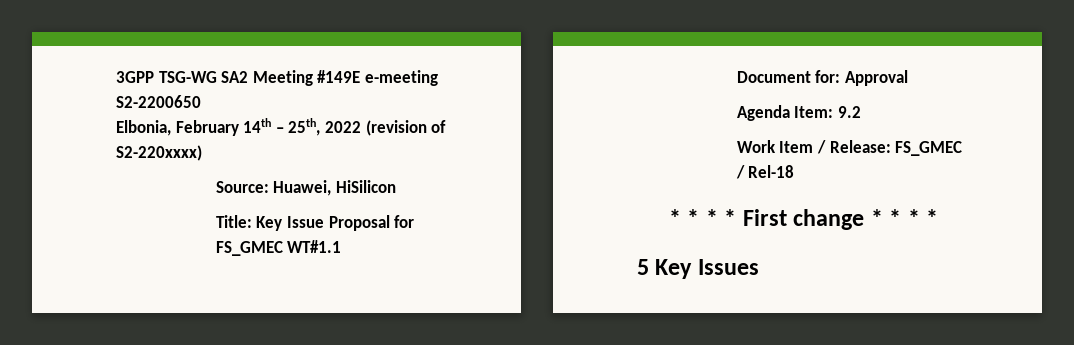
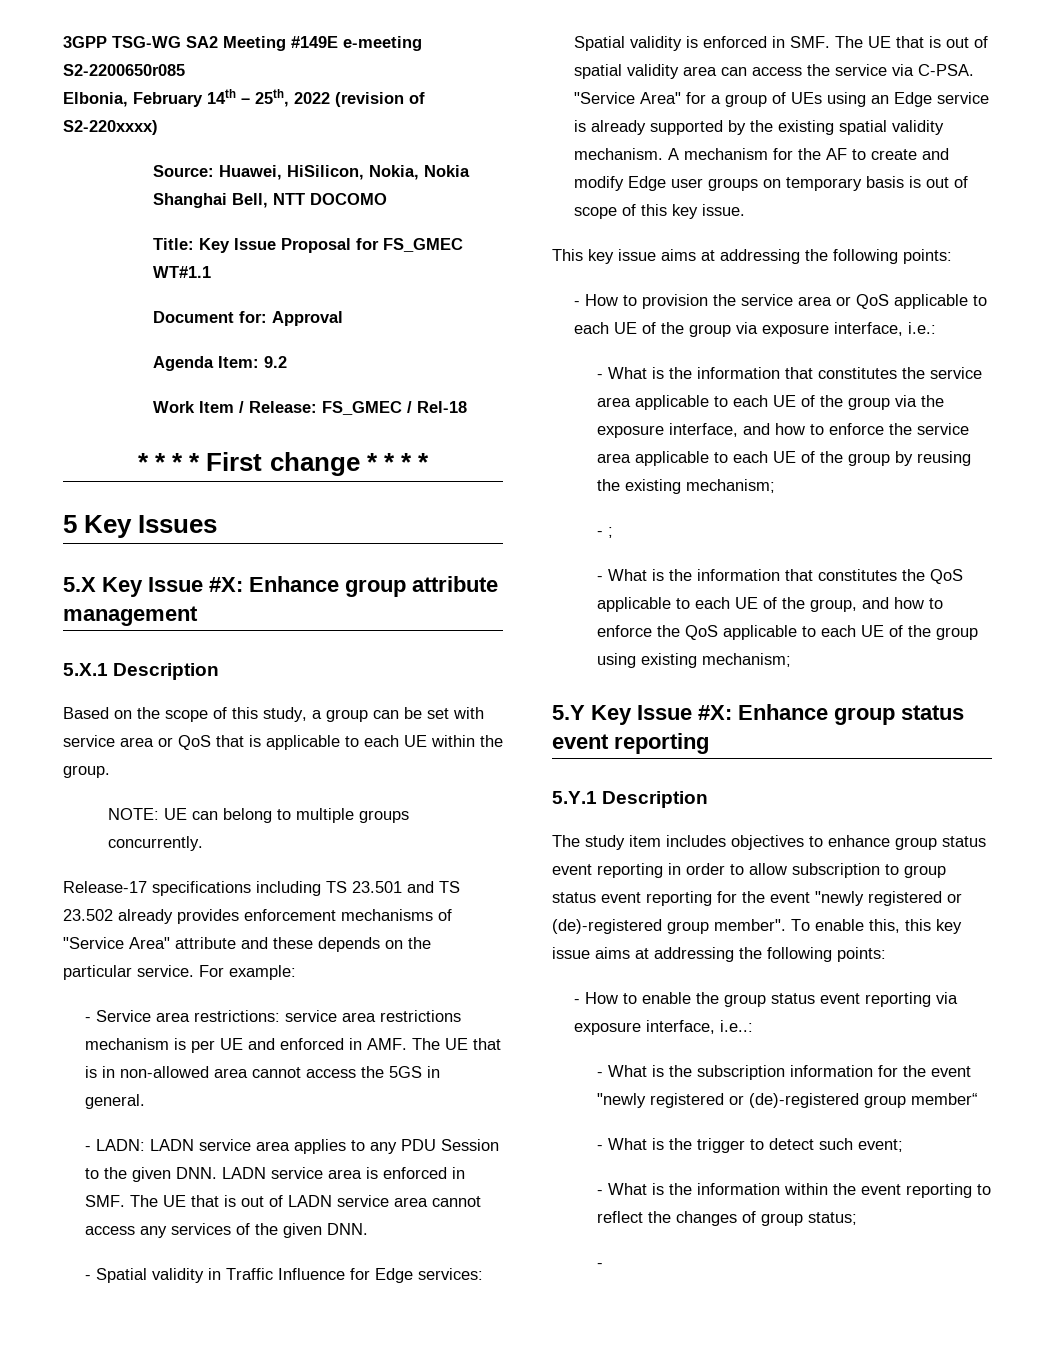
[116,95,201,108] S2-2200650 -> [63,64,185,76] S2-2200650r085
[336,180,397,193] HiSilicon -> [286,165,470,180] [152,193,387,208] HiSilicon, Nokia, Nokia Shanghai Bell, NTT DOCOMO
(759, 267) none -> [63,576,498,597] [63,606,198,626] [63,663,220,680] [63,707,484,722] [63,735,503,750] [63,765,110,778] [107,808,409,823] [107,836,203,851] [63,881,460,896] [63,909,452,924] [63,937,431,952] [63,965,296,980] [85,1010,462,1022] [85,1038,502,1053] [85,1066,441,1078] [85,1094,146,1109] [85,1139,500,1154] [85,1167,466,1182] [85,1195,482,1207] [85,1223,369,1238] [85,1268,484,1283] [574,36,989,51] [574,64,975,79] [574,92,990,107] [574,120,945,135] [574,148,950,160] [574,176,969,191] [574,204,746,219] [552,249,952,264] [574,294,988,309] [574,322,937,337] [596,367,982,379] [596,395,944,410] [596,423,969,438] [596,451,971,466] [596,479,775,494] [596,527,613,538] [596,569,963,584] [596,597,943,612] [596,625,978,640] [596,653,791,668] [552,704,964,725] [552,733,709,754] [552,791,709,808] [552,835,986,850] [552,863,946,878] [552,891,962,906] [552,919,962,934] [552,947,886,962] [574,992,959,1007] [574,1020,754,1035] [596,1065,971,1080] [596,1093,978,1108] [596,1138,903,1153] [596,1183,991,1198] [596,1211,857,1226] [596,1263,603,1268] // 5.X Key Issue #X: Enhance group attribute management // 5.X.1 Description // Based on the scope of this study, a group can be set with service area or QoS that is applicable to each UE within the group. // NOTE: UE can belong to multiple groups concurrently. // Release-17 specifications including TS 23.501 and TS 23.502 already provides enforcement mechanisms of "Service Area" attribute and these depends on the particular service. For example: // - Service area restrictions: service area restrictions mechanism is per UE and enforced in AMF. The UE that is in non-allowed area cannot access the 5GS in general. // - LADN: LADN service area applies to any PDU Session to the given DNN. LADN service area is enforced in SMF. The UE that is out of LADN service area cannot access any services of the given DNN. // - Spatial validity in Traffic Influence for Edge services: Spatial validity is enforced in SMF. The UE that is out of spatial validity area can access the service via C-PSA. "Service Area" for a group of UEs using an Edge service is already supported by the existing spatial validity mechanism. A mechanism for the AF to create and modify Edge user groups on temporary basis is out of scope of this key issue. // This key issue aims at addressing the following points: // - How to provision the service area or QoS applicable to each UE of the group via exposure interface, i.e.: // - What is the information that constitutes the service area applicable to each UE of the group via the exposure interface, and how to enforce the service area applicable to each UE of the group by reusing the existing mechanism; // - ; // - What is the information that constitutes the QoS applicable to each UE of the group, and how to enforce the QoS applicable to each UE of the group using existing mechanism; // 5.Y Key Issue #X: Enhance group status event reporting // 5.Y.1 Description // The study item includes objectives to enhance group status event reporting in order to allow subscription to group status event reporting for the event "newly registered or (de)-registered group member". To enable this, this key issue aims at addressing the following points: // - How to enable the group status event reporting via exposure interface, i.e..: // - What is the subscription information for the event "newly registered or (de)-registered group member“ // - What is the trigger to detect such event; // - What is the information within the event reporting to reflect the changes of group status; // -

